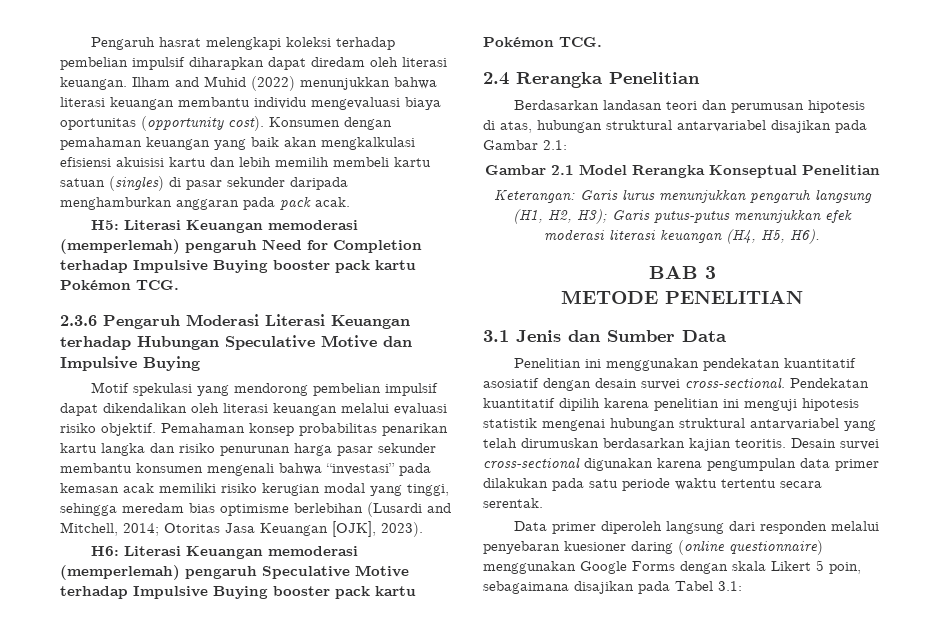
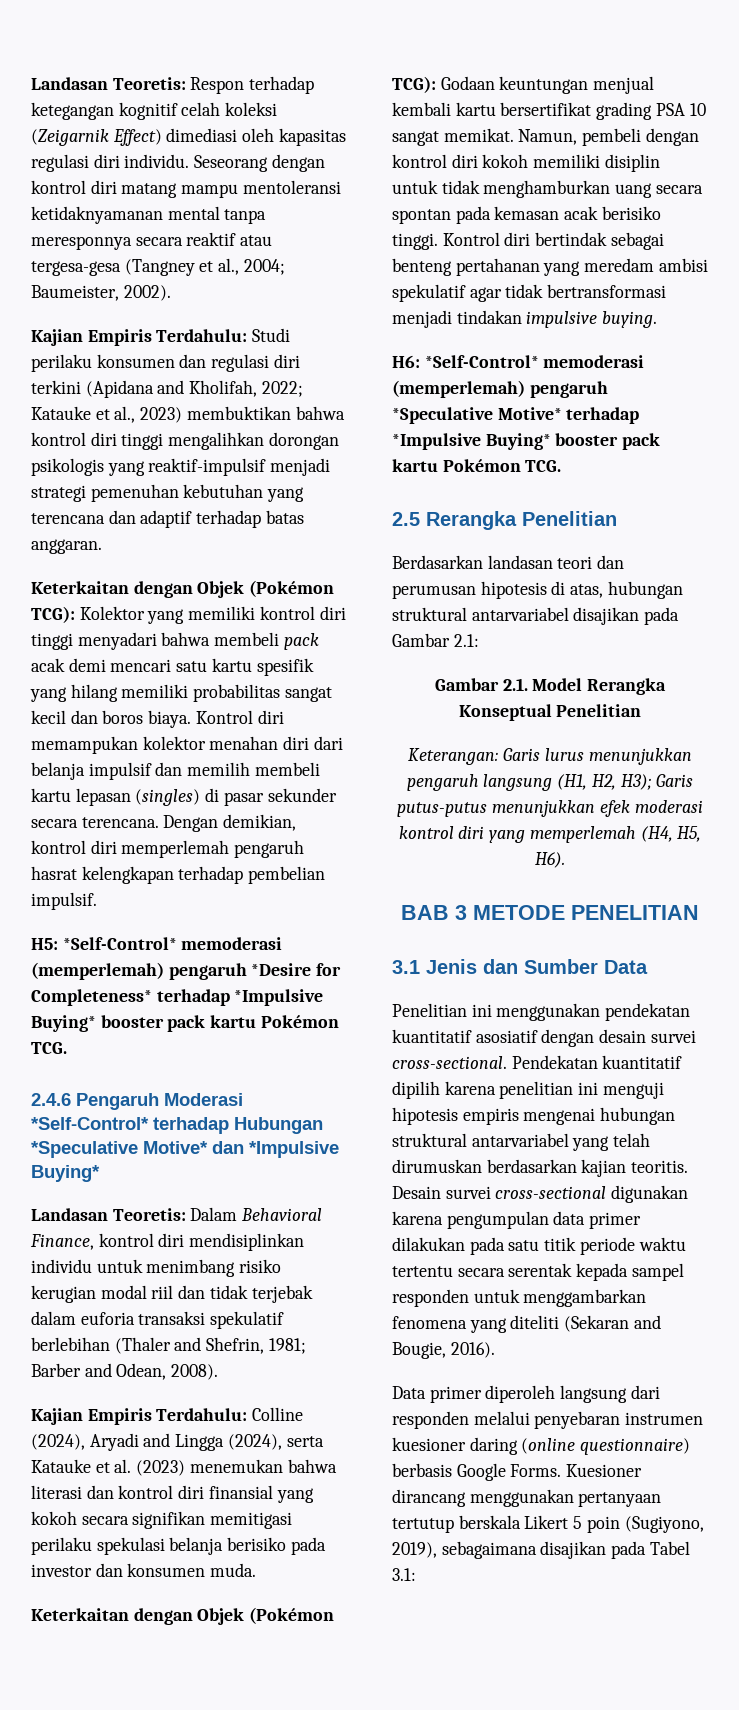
[91,37,396,50] [60,57,447,70] [60,76,437,91] [60,97,441,110] [60,116,392,131] [60,137,415,150] [60,157,271,167] Pengaruh hasrat melengkapi koleksi terhadap pembelian impulsif diharapkan dapat diredam oleh literasi keuangan. Ilham and Muhid (2022) menunjukkan bahwa literasi keuangan membantu individu mengevaluasi biaya oportunitas (opportunity cost). Konsumen dengan pemahaman keuangan yang baik akan mengkalkulasi efisiensi akuisisi kartu dan lebih -> [31,76,315,94] [31,102,278,120] [31,128,346,146] [31,154,325,172] [31,180,341,198] [31,206,267,224] [31,232,273,250] [31,258,285,276] [31,285,171,301] [31,328,291,346] [31,354,300,372] [31,380,303,398] [31,406,345,423] [31,432,339,450] [31,458,331,476] [31,484,305,502] [31,510,304,528] [31,539,102,554] [31,580,335,598] [31,606,346,624] [31,632,319,650] [31,658,314,676] [30,684,332,702] [31,710,284,728] [31,736,343,754] [31,762,183,780] Landasan Teoretis: Respon terhadap ketegangan kognitif celah koleksi (Zeigarnik Effect) dimediasi oleh kapasitas regulasi diri individu. Seseorang dengan kontrol diri matang mampu mentoleransi ketidaknyamanan mental tanpa meresponnya secara reaktif atau tergesa-gesa (Tangney et al., 2004; Baumeister, 2002). // Kajian Empiris Terdahulu: Studi perilaku konsumen dan regulasi diri terkini (Apidana and Kholifah, 2022; Katauke et al., 2023) membuktikan bahwa kontrol diri tinggi mengalihkan dorongan psikologis yang reaktif-impulsif menjadi strategi pemenuhan kebutuhan yang terencana dan adaptif terhadap batas anggaran. // Keterkaitan dengan Objek (Pokémon TCG): Kolektor yang memiliki kontrol diri tinggi menyadari bahwa membeli pack acak demi mencari satu kartu spesifik yang hilang memiliki probabilitas sangat kecil dan boros biaya. Kontrol diri memampukan kolektor menahan diri dari belanja impulsif dan
[60,178,105,187] satuan -> [75,788,131,806] lepasan
[290,177,348,190] [60,196,350,210] daripada menghamburkan anggaran pada pack acak. -> [31,814,297,832] [31,840,305,858] [31,866,326,884] [31,892,97,910] secara terencana. Dengan demikian, kontrol diri memperlemah pengaruh hasrat kelengkapan terhadap pembelian impulsif.
[124,220,359,233] [60,239,422,254] [60,260,416,273] [60,280,179,290] [60,315,97,326] Literasi Keuangan memoderasi (memperlemah) pengaruh Need for Completion terhadap Impulsive Buying booster pack kartu Pokémon TCG. // 2.3.6 -> [62,937,283,950] [31,962,342,980] [31,989,324,1006] [31,1015,339,1032] [31,1042,67,1054] [31,1093,71,1106] *Self-Control* memoderasi (memperlemah) pengaruh *Desire for Completeness* terhadap *Impulsive Buying* booster pack kartu Pokémon TCG. // 2.4.6
[265,314,410,329] [60,335,412,350] [60,356,200,371] [91,382,439,396] [60,403,447,416] [60,423,448,436] [60,443,436,456] [60,463,431,476] [60,483,449,496] [60,502,451,517] [60,521,423,537] Literasi Keuangan terhadap Hubungan Speculative Motive dan Impulsive Buying // Motif spekulasi yang mendorong pembelian impulsif dapat dikendalikan oleh literasi keuangan melalui evaluasi risiko objektif. Pemahaman konsep probabilitas penarikan kartu langka dan risiko penurunan harga pasar sekunder membantu konsumen mengenali bahwa “investasi” pada kemasan acak memiliki risiko kerugian modal yang tinggi, sehingga meredam bias optimisme berlebihan (Lusardi and Mitchell, 2014; Otoritas Jasa Keuangan [OJK], 2023). -> [31,1117,323,1134] [31,1141,339,1158] [31,1165,100,1182] [31,1207,323,1221] [30,1233,305,1251] [31,1259,282,1277] [31,1285,313,1303] [31,1311,285,1329] [31,1337,306,1354] [31,1363,219,1380] [31,1407,304,1425] [31,1433,324,1451] [31,1459,337,1476] [31,1485,314,1503] [31,1511,293,1529] [31,1537,326,1555] [31,1563,257,1577] [31,1607,335,1625] [392,76,655,94] [392,102,706,120] [392,128,699,146] [392,154,660,172] [392,180,703,198] [392,206,661,224] [392,232,664,250] [392,258,708,276] [392,284,667,302] [392,310,658,328] *Self-Control* terhadap Hubungan *Speculative Motive* dan *Impulsive Buying* // Landasan Teoretis: Dalam Behavioral Finance, kontrol diri mendisiplinkan individu untuk menimbang risiko kerugian modal riil dan tidak terjebak dalam euforia transaksi spekulatif berlebihan (Thaler and Shefrin, 1981; Barber and Odean, 2008). // Kajian Empiris Terdahulu: Colline (2024), Aryadi and Lingga (2024), serta Katauke et al. (2023) menemukan bahwa literasi dan kontrol diri finansial yang kokoh secara signifikan memitigasi perilaku spekulasi belanja berisiko pada investor dan konsumen muda. // Keterkaitan dengan Objek (Pokémon TCG): Godaan keuntungan menjual kembali kartu bersertifikat grading PSA 10 sangat memikat. Namun, pembeli dengan kontrol diri kokoh memiliki disiplin untuk tidak menghamburkan uang secara spontan pada kemasan acak berisiko tinggi. Kontrol diri bertindak sebagai benteng pertahanan yang meredam ambisi spekulatif agar tidak bertransformasi menjadi tindakan impulsive buying.
[124,546,359,559] [60,565,409,580] [60,586,416,599] [483,37,602,47] [483,72,509,85] Literasi Keuangan memoderasi (memperlemah) pengaruh Speculative Motive terhadap Impulsive Buying booster pack kartu Pokémon TCG. // 2.4 -> [424,355,645,368] [392,380,608,398] [392,407,640,424] [392,433,661,450] [392,459,562,472] [392,512,420,526] *Self-Control* memoderasi (memperlemah) pengaruh *Speculative Motive* terhadap *Impulsive Buying* booster pack kartu Pokémon TCG. // 2.5
[550,165,574,175] 2.1 -> [502,678,528,691] 2.1.
[609,229,722,243] literasi keuangan -> [398,826,636,843] kontrol diri yang memperlemah
(716, 272) // -> (467, 912) none
[483,418,537,428] statistik -> [462,1108,519,1125] empiris
(618, 483) none -> [544,1237,577,1251] titik
[483,498,543,508] serentak. -> [508,1263,684,1281] [392,1289,647,1307] [392,1315,661,1333] [392,1342,495,1359] serentak kepada sampel responden untuk menggambarkan fenomena yang diteliti (Sekaran and Bougie, 2016).
(560, 547) none -> [625,1412,704,1425] instrumen
[483,560,861,574] menggunakan Google Forms dengan skala Likert 5 poin, -> [392,1463,643,1481] [392,1489,662,1507] [392,1515,704,1533] [392,1542,437,1558] berbasis Google Forms. Kuesioner dirancang menggunakan pertanyaan tertutup berskala Likert 5 poin (Sugiyono, 2019),

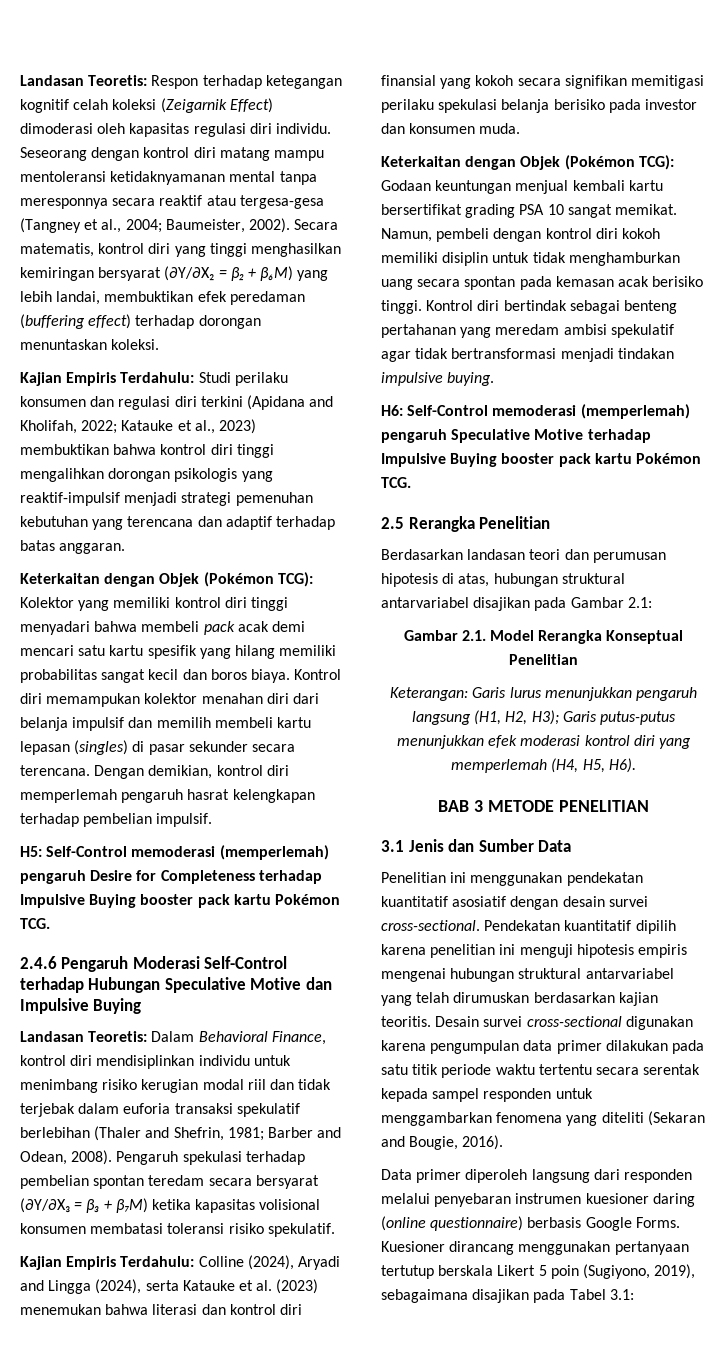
[166,128,238,142] dimediasi -> [20,123,93,134] dimoderasi
(171, 293) none -> [294,219,339,230] [20,243,341,257] [20,266,329,281] [20,291,305,305] [20,314,261,329] [20,339,160,350] Secara matematis, kontrol diri yang tinggi menghasilkan kemiringan bersyarat (∂Y/∂X₂ = β₂ + β₆M) yang lebih landai, membuktikan efek peredaman (buffering effect) terhadap dorongan menuntaskan koleksi.
[62,937,283,950] [31,962,342,980] [31,989,324,1006] [31,1015,96,1032] *Self-Control* memoderasi (memperlemah) pengaruh *Desire for Completeness* terhadap *Impulsive Buying* -> [46,845,329,860] [20,870,322,884] [20,894,137,908] Self-Control memoderasi (memperlemah) pengaruh Desire for Completeness terhadap Impulsive Buying
[31,1117,149,1130] *Self-Control* -> [204,956,288,969] Self-Control
[31,1141,339,1158] [31,1165,100,1182] *Speculative Motive* dan *Impulsive Buying* -> [164,977,332,993] [20,998,142,1014] Speculative Motive dan Impulsive Buying
(219, 1372) none -> [116,1151,305,1165] [20,1175,319,1189] [20,1198,321,1213] [20,1223,335,1237] Pengaruh spekulasi terhadap pembelian spontan teredam secara bersyarat (∂Y/∂X₃ = β₃ + β₇M) ketika kapasitas volisional konsumen membatasi toleransi risiko spekulatif.
[424,355,645,368] [392,380,608,398] [392,407,640,424] [392,433,551,450] *Self-Control* memoderasi (memperlemah) pengaruh *Speculative Motive* terhadap *Impulsive Buying* -> [407,404,690,419] [381,429,651,443] [381,453,498,467] Self-Control memoderasi (memperlemah) pengaruh Speculative Motive terhadap Impulsive Buying

